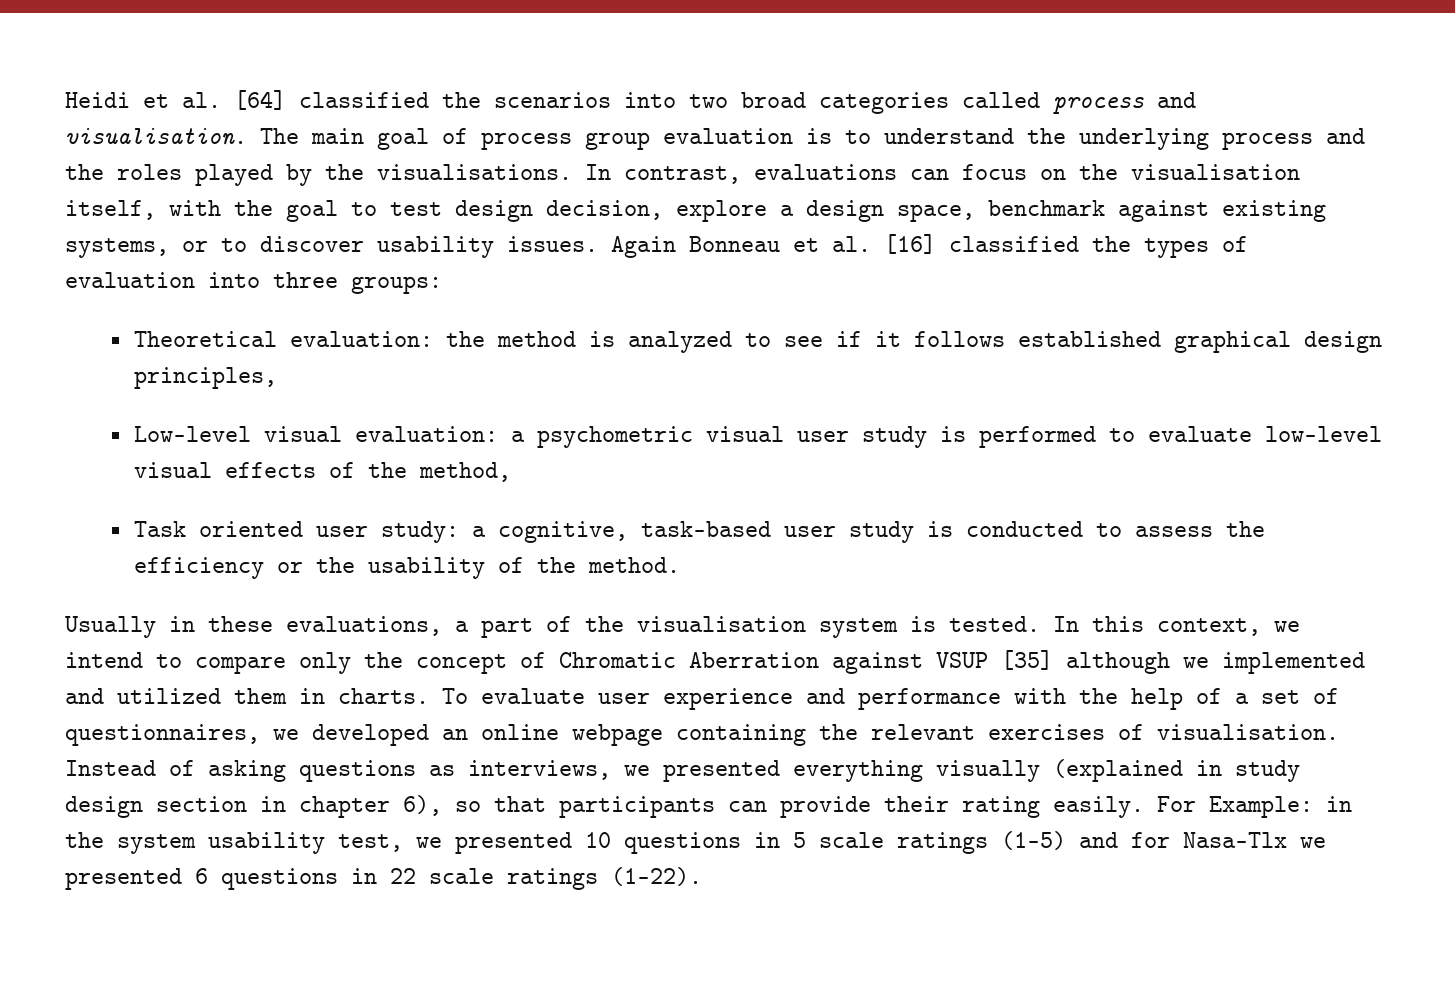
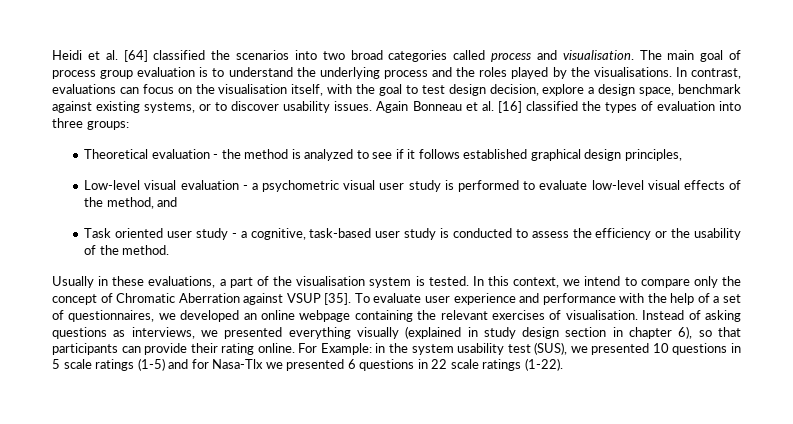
[290,331,434,347] evaluation: -> [151,149,219,159] evaluation -
[355,426,499,442] evaluation: -> [180,180,248,190] evaluation -
(512, 472) none -> [157,197,178,207] and
[381,521,460,543] study: -> [195,228,237,240] study -
[1001,650,1365,674] [65,688,429,704] [35] although we implemented and utilized them in charts. -> [324,293,352,305] [35].
[1053,796,1144,818] easily. -> [257,343,295,353] online.
[338,834,403,852] test, -> [507,342,568,355] test (SUS),

